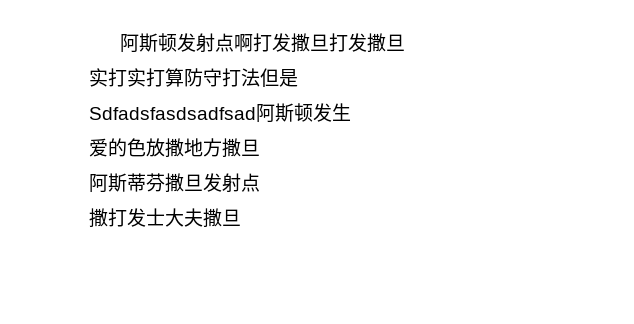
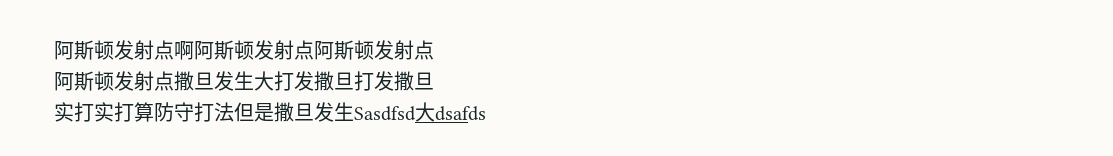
(253, 42) none -> [194,40,434,60] [54,71,274,91] 阿斯顿发射点阿斯顿发射点 // 阿斯顿发射点撒旦发生大
[89,103,351,123] [89,138,260,157] [89,173,260,193] [89,208,241,227] // Sdfadsfasdsadfsad阿斯顿发生 // 爱的色放撒地方撒旦 // 阿斯蒂芬撒旦发射点 // 撒打发士大夫撒旦 -> [274,102,486,122] 撒旦发生Sasdfsd大dsafds

